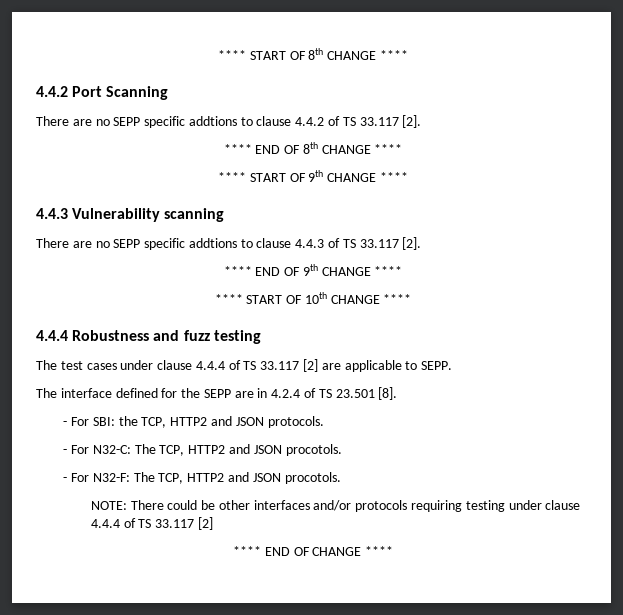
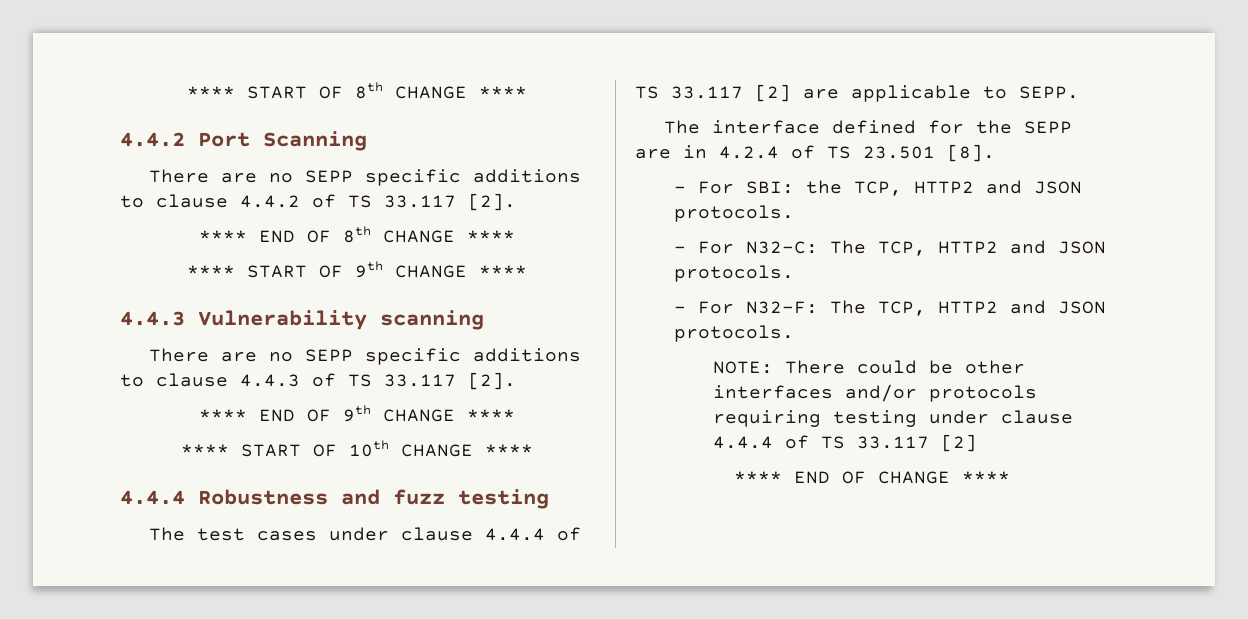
[188,116,237,126] addtions -> [473,169,582,183] additions
[188,238,237,248] addtions -> [473,348,582,362] additions
[285,444,342,456] procotols. -> [673,265,794,282] protocols.
[284,472,341,484] procotols. -> [673,325,794,342] protocols.

